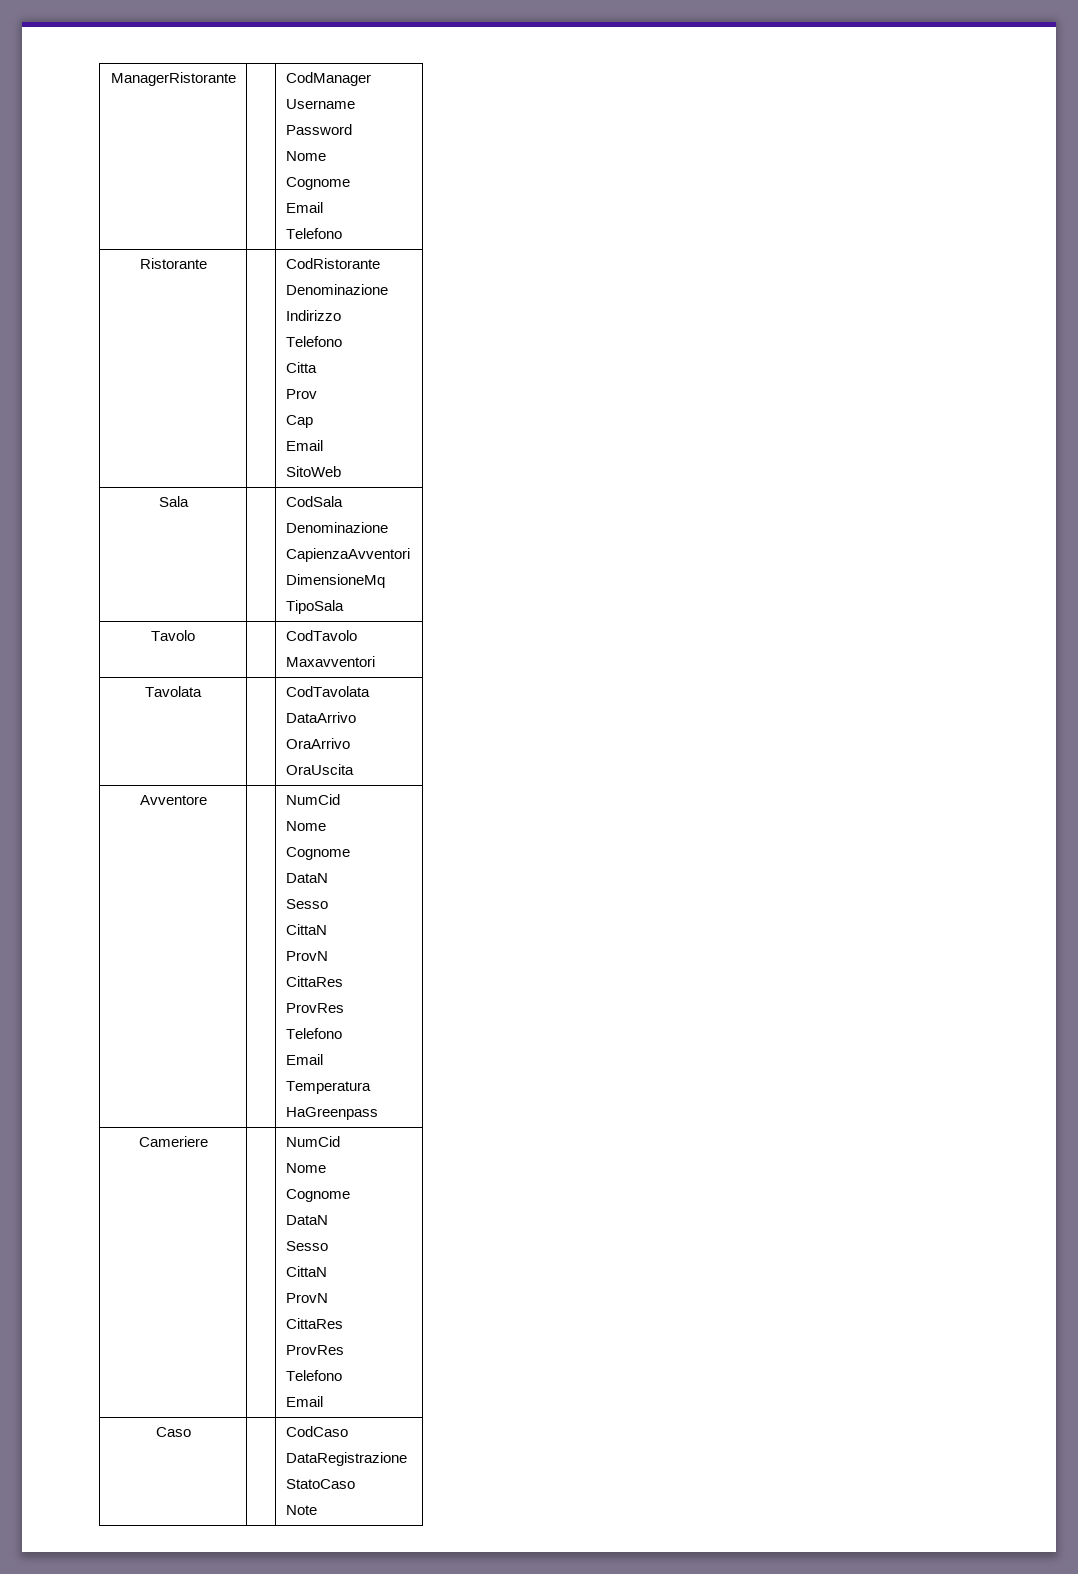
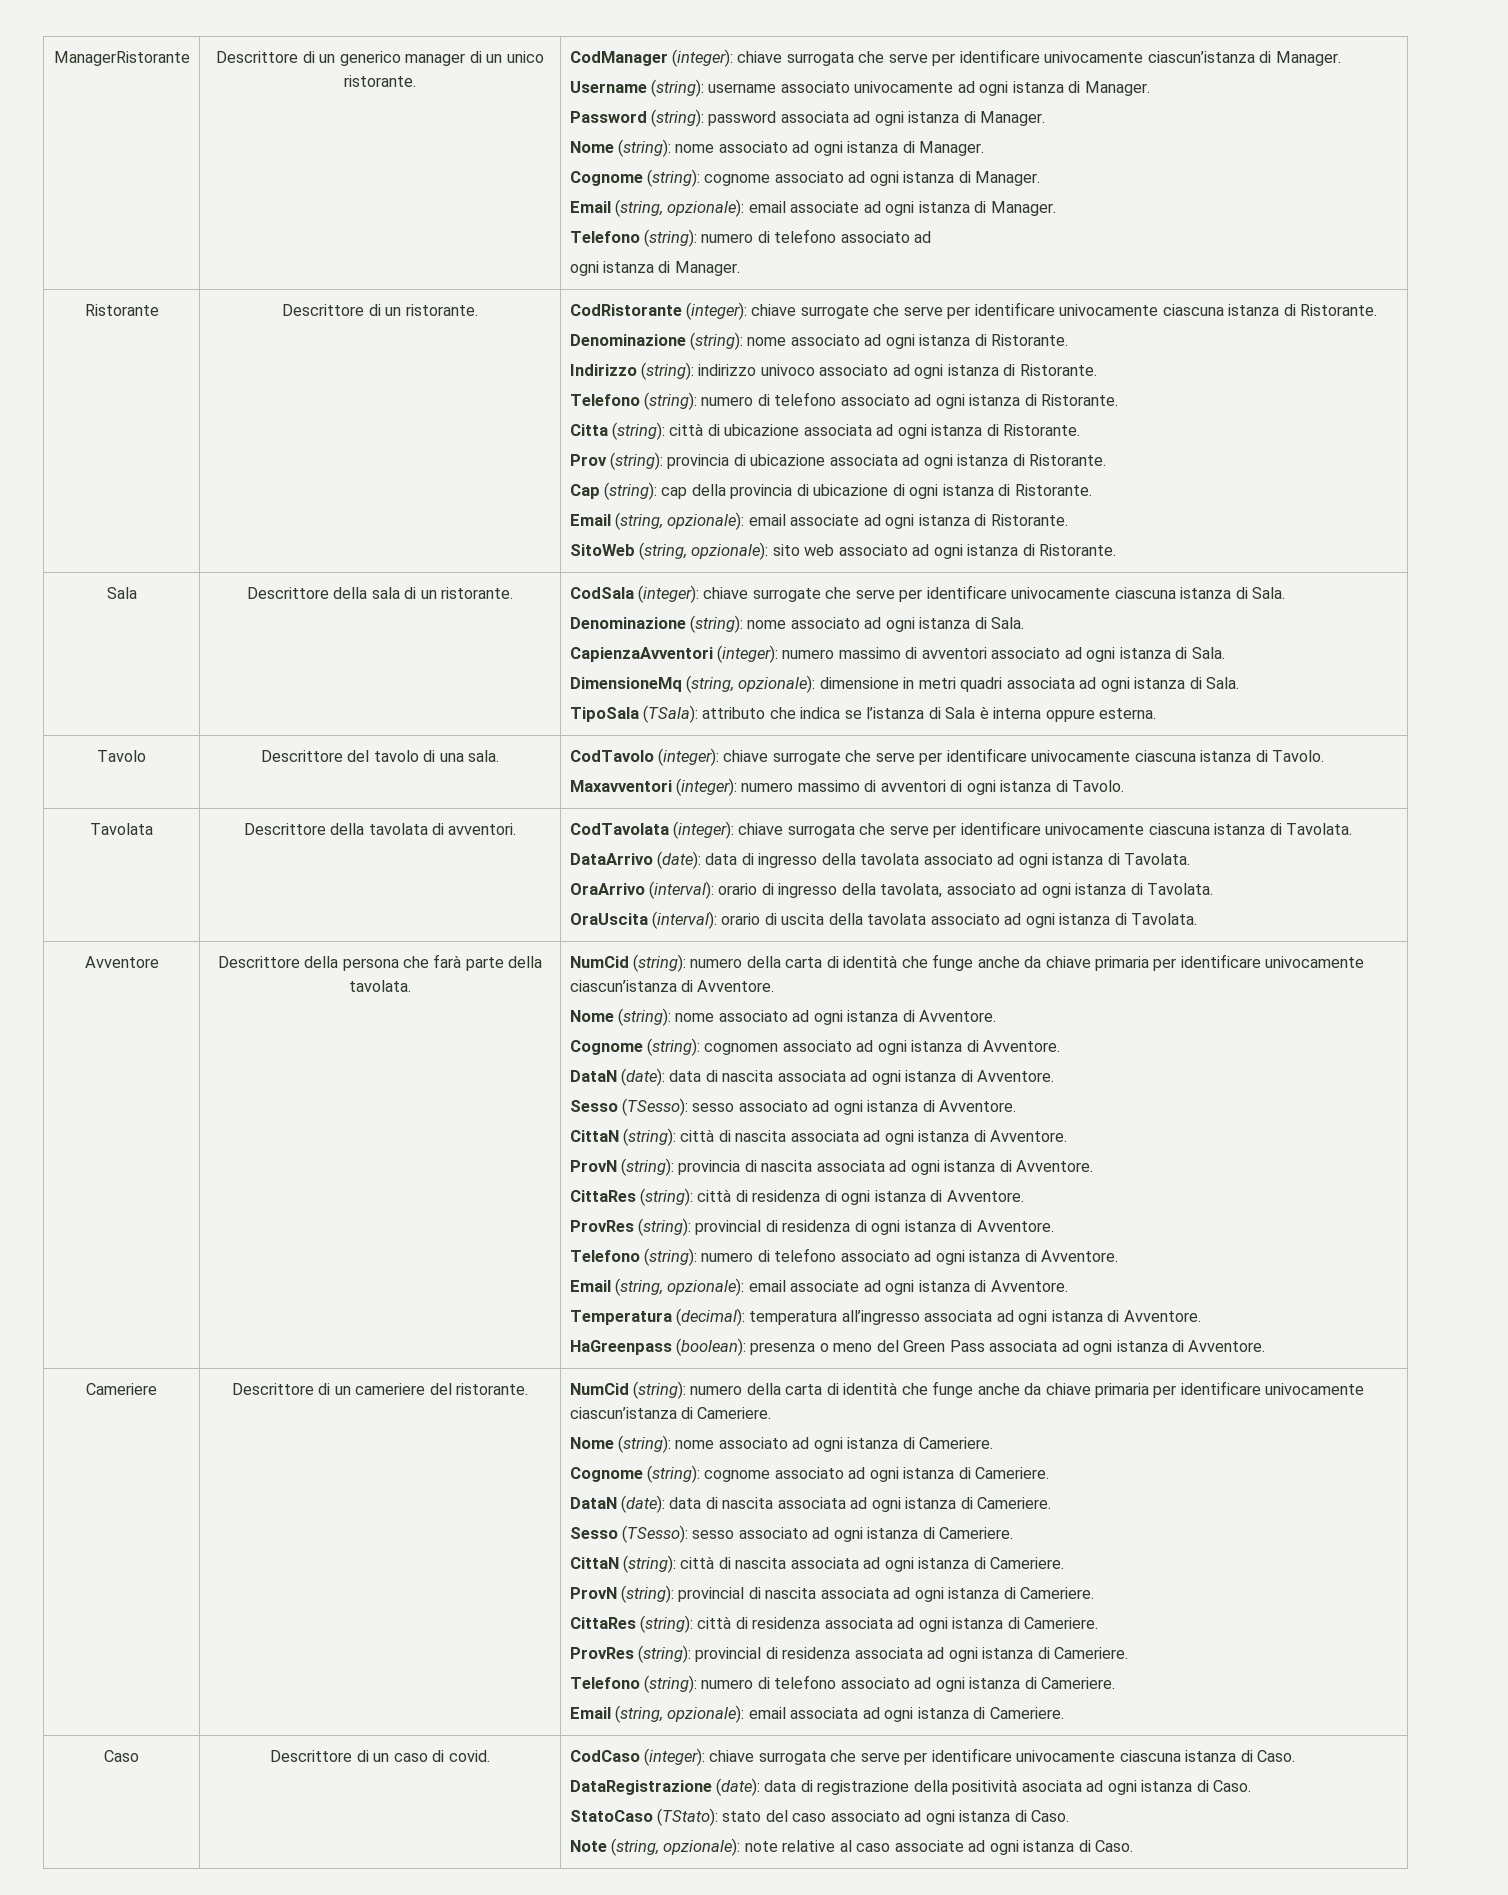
[285,72,371,86] [285,99,355,109] [285,124,352,135] [285,151,326,161] [285,177,350,190] [285,202,323,213] [285,228,342,239] [139,258,207,269] [285,258,380,269] [285,284,388,295] [285,310,341,321] [285,336,342,347] [285,362,317,373] [285,389,317,399] [285,415,313,428] [285,440,323,451] [285,466,341,477] [158,496,189,507] [285,496,343,507] [285,522,388,533] [285,548,410,562] [285,574,385,588] [285,600,344,614] [151,630,195,641] [285,630,357,641] [285,656,375,667] [145,686,202,697] [285,686,370,697] [285,712,356,723] [285,738,350,749] [285,764,354,775] [139,795,207,805] [285,794,340,805] [285,821,326,831] [285,847,350,860] [285,873,328,883] [285,899,328,909] [285,924,327,935] [285,951,328,961] [285,976,343,987] [285,1003,344,1013] [285,1028,342,1039] [285,1054,323,1065] [285,1081,371,1094] [285,1107,378,1120] [138,1136,208,1147] [285,1136,340,1147] [285,1163,326,1173] [285,1189,350,1202] [285,1215,328,1225] [285,1241,328,1251] [285,1266,327,1277] [285,1293,328,1303] [285,1318,343,1329] [285,1345,344,1355] [285,1370,342,1381] [285,1396,323,1407] [155,1427,191,1437] [285,1426,348,1437] [285,1452,407,1466] [285,1479,355,1489] [285,1505,317,1515] | CodManager // Username // Password // Nome // Cognome // Email // Telefono // Ristorante | | CodRistorante // Denominazione // Indirizzo // Telefono // Citta // Prov // Cap // Email // SitoWeb // Sala | | CodSala // Denominazione // CapienzaAvventori // DimensioneMq // TipoSala // Tavolo | | CodTavolo // Maxavventori // Tavolata | | CodTavolata // DataArrivo // OraArrivo // OraUscita // Avventore | | NumCid // Nome // Cognome // DataN // Sesso // CittaN // ProvN // CittaRes // ProvRes // Telefono // Email // Temperatura // HaGreenpass // Cameriere | | NumCid // Nome // Cognome // DataN // Sesso // CittaN // ProvN // CittaRes // ProvRes // Telefono // Email // Caso | | CodCaso // DataRegistrazione // StatoCaso // Note -> [216,51,544,66] [344,75,417,87] [569,49,1341,67] [569,79,1150,97] [569,109,1046,127] [569,139,985,157] [569,169,1041,187] [569,199,1056,217] [569,229,932,247] [569,261,740,276] [84,304,159,316] [282,304,478,316] [569,302,1378,320] [569,332,1069,350] [569,362,1097,380] [569,392,1119,410] [569,422,1081,440] [569,452,1107,470] [569,482,1092,500] [569,512,1068,530] [569,542,1117,560] [106,587,137,599] [246,587,514,599] [569,585,1286,603] [569,615,1025,633] [569,645,1225,663] [569,675,1240,693] [569,705,1157,723] [97,750,146,762] [260,750,500,762] [569,748,1325,766] [569,778,1125,796] [90,823,153,835] [243,823,517,835] [569,821,1353,839] [569,851,1191,869] [569,881,1214,899] [569,911,1198,929] [84,956,159,968] [217,954,543,971] [349,980,412,992] [569,954,1365,972] [569,980,775,992] [569,1008,997,1026] [569,1038,1061,1056] [569,1068,1055,1086] [569,1098,1017,1116] [569,1128,1068,1146] [569,1158,1094,1176] [569,1188,1024,1206] [569,1218,1054,1236] [569,1248,1119,1266] [569,1278,1068,1296] [569,1308,1201,1326] [569,1338,1266,1356] [86,1383,157,1395] [231,1383,529,1395] [569,1381,1365,1399] [569,1407,772,1419] [569,1435,994,1453] [569,1465,1050,1483] [569,1495,1052,1513] [569,1525,1014,1543] [569,1555,1065,1573] [569,1585,1095,1603] [569,1615,1099,1633] [569,1645,1129,1663] [569,1675,1116,1693] [569,1705,1064,1723] [104,1750,139,1762] [270,1750,490,1762] [569,1748,1296,1766] [569,1778,1252,1796] [569,1808,1070,1826] [569,1838,1134,1856] Descrittore di un generico manager di un unico ristorante. | CodManager (integer): chiave surrogata che serve per identificare univocamente ciascun’istanza di Manager. // Username (string): username associato univocamente ad ogni istanza di Manager. // Password (string): password associata ad ogni istanza di Manager. // Nome (string): nome associato ad ogni istanza di Manager. // Cognome (string): cognome associato ad ogni istanza di Manager. // Email (string, opzionale): email associate ad ogni istanza di Manager. // Telefono (string): numero di telefono associato ad // ogni istanza di Manager. // Ristorante | Descrittore di un ristorante. | CodRistorante (integer): chiave surrogate che serve per identificare univocamente ciascuna istanza di Ristorante. // Denominazione (string): nome associato ad ogni istanza di Ristorante. // Indirizzo (string): indirizzo univoco associato ad ogni istanza di Ristorante. // Telefono (string): numero di telefono associato ad ogni istanza di Ristorante. // Citta (string): città di ubicazione associata ad ogni istanza di Ristorante. // Prov (string): provincia di ubicazione associata ad ogni istanza di Ristorante. // Cap (string): cap della provincia di ubicazione di ogni istanza di Ristorante. // Email (string, opzionale): email associate ad ogni istanza di Ristorante. // SitoWeb (string, opzionale): sito web associato ad ogni istanza di Ristorante. // Sala | Descrittore della sala di un ristorante. | CodSala (integer): chiave surrogate che serve per identificare univocamente ciascuna istanza di Sala. // Denominazione (string): nome associato ad ogni istanza di Sala. // CapienzaAvventori (integer): numero massimo di avventori associato ad ogni istanza di Sala. // DimensioneMq (string, opzionale): dimensione in metri quadri associata ad ogni istanza di Sala. // TipoSala (TSala): attributo che indica se l’istanza di Sala è interna oppure esterna. // Tavolo | Descrittore del tavolo di una sala. | CodTavolo (integer): chiave surrogate che serve per identificare univocamente ciascuna istanza di Tavolo. // Maxavventori (integer): numero massimo di avventori di ogni istanza di Tavolo. // Tavolata | Descrittore della tavolata di avventori. | CodTavolata (integer): chiave surrogata che serve per identificare univocamente ciascuna istanza di Tavolata. // DataArrivo (date): data di ingresso della tavolata associato ad ogni istanza di Tavolata. // OraArrivo (interval): orario di ingresso della tavolata, associato ad ogni istanza di Tavolata. // OraUscita (interval): orario di uscita della tavolata associato ad ogni istanza di Tavolata. // Avventore | Descrittore della persona che farà parte della tavolata. | NumCid (string): numero della carta di identità che funge anche da chiave primaria per identificare univocamente ciascun’istanza di Avventore. // Nome (string): nome associato ad ogni istanza di Avventore. // Cognome (string): cognomen associato ad ogni istanza di Avventore. // DataN (date): data di nascita associata ad ogni istanza di Avventore. // Sesso (TSesso): sesso associato ad ogni istanza di Avventore. // CittaN (string): città di nascita associata ad ogni istanza di Avventore. // ProvN (string): provincia di nascita associata ad ogni istanza di Avventore. // CittaRes (string): città di residenza di ogni istanza di Avventore. // ProvRes (string): provincial di residenza di ogni istanza di Avventore. // Telefono (string): numero di telefono associato ad ogni istanza di Avventore. // Email (string, opzionale): email associate ad ogni istanza di Avventore. // Temperatura (decimal): temperatura all’ingresso associata ad ogni istanza di Avventore. // HaGreenpass (boolean): presenza o meno del Green Pass associata ad ogni istanza di Avventore. // Cameriere | Descrittore di un cameriere del ristorante. | NumCid (string): numero della carta di identità che funge anche da chiave primaria per identificare univocamente ciascun’istanza di Cameriere. // Nome (string): nome associato ad ogni istanza di Cameriere. // Cognome (string): cognome associato ad ogni istanza di Cameriere. // DataN (date): data di nascita associata ad ogni istanza di Cameriere. // Sesso (TSesso): sesso associato ad ogni istanza di Cameriere. // CittaN (string): città di nascita associata ad ogni istanza di Cameriere. // ProvN (string): provincial di nascita associata ad ogni istanza di Cameriere. // CittaRes (string): città di residenza associata ad ogni istanza di Cameriere. // ProvRes (string): provincial di residenza associata ad ogni istanza di Cameriere. // Telefono (string): numero di telefono associato ad ogni istanza di Cameriere. // Email (string, opzionale): email associata ad ogni istanza di Cameriere. // Caso | Descrittore di un caso di covid. | CodCaso (integer): chiave surrogata che serve per identificare univocamente ciascuna istanza di Caso. // DataRegistrazione (date): data di registrazione della positività asociata ad ogni istanza di Caso. // StatoCaso (TStato): stato del caso associato ad ogni istanza di Caso. // Note (string, opzionale): note relative al caso associate ad ogni istanza di Caso.

